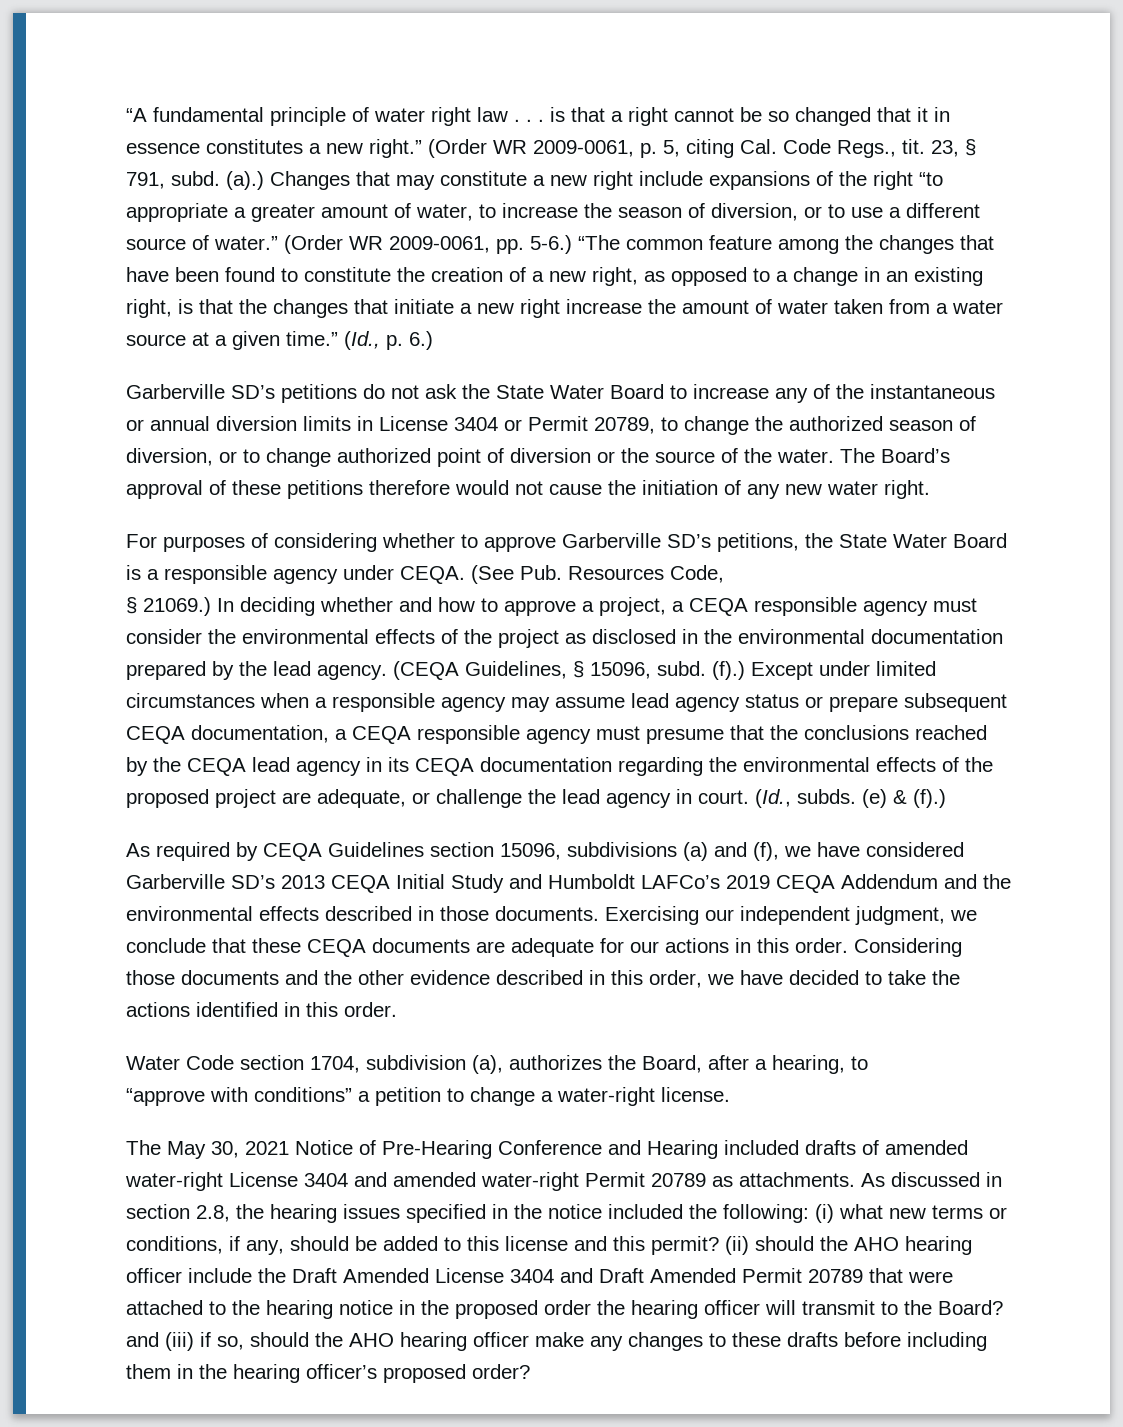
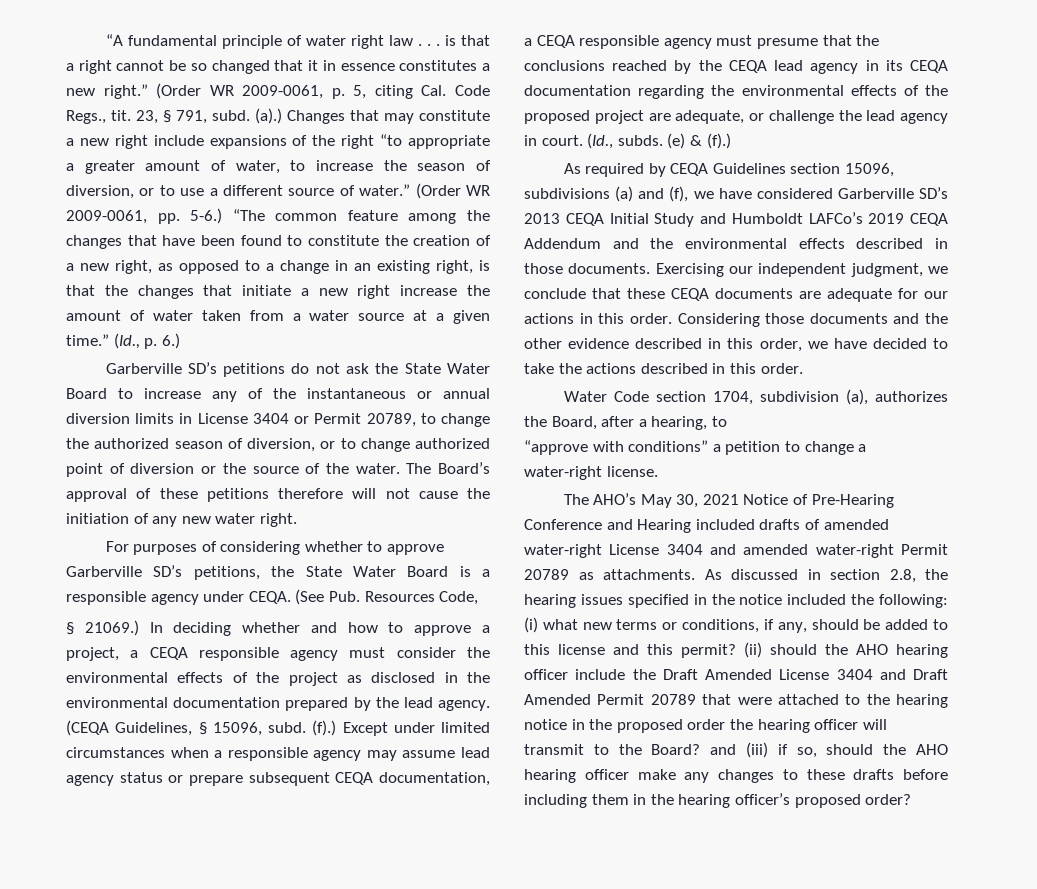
[455,480,509,495] would -> [352,488,377,499] will
[196,1002,278,1017] identified -> [640,363,708,374] described
(161, 1147) none -> [593,493,637,505] AHO’s

